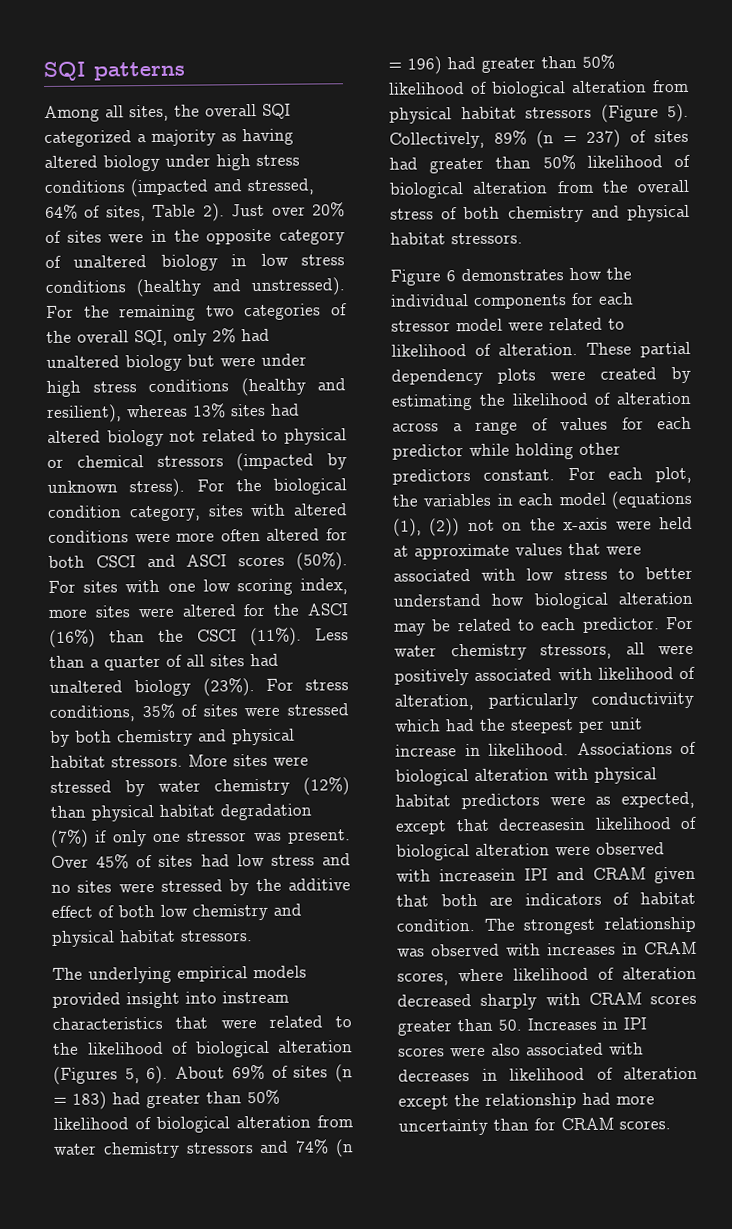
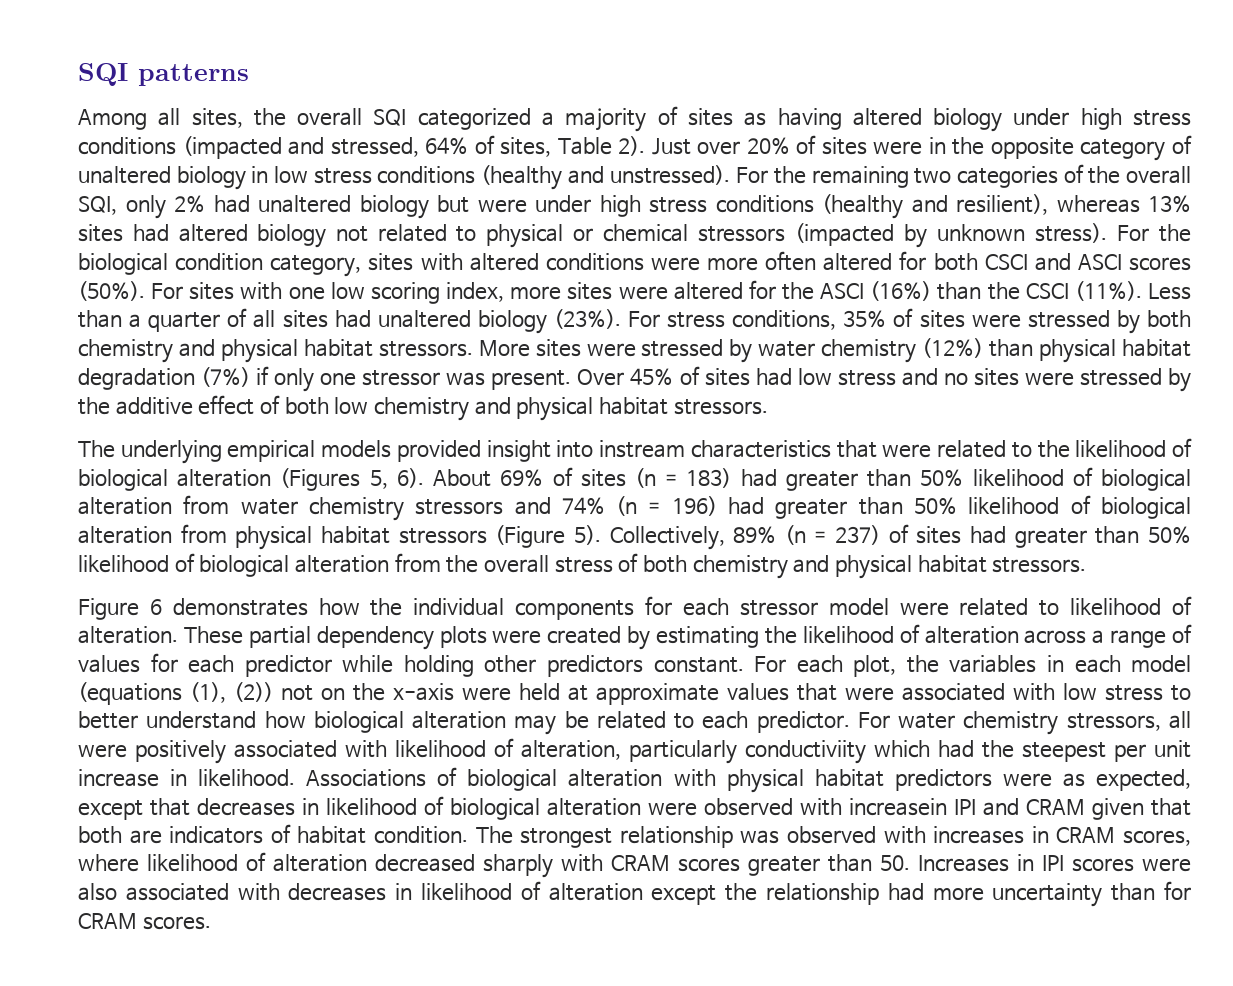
(216, 138) none -> [657,106,733,126] of sites
[498,817,586,831] decreasesin -> [197,798,319,816] decreases in

